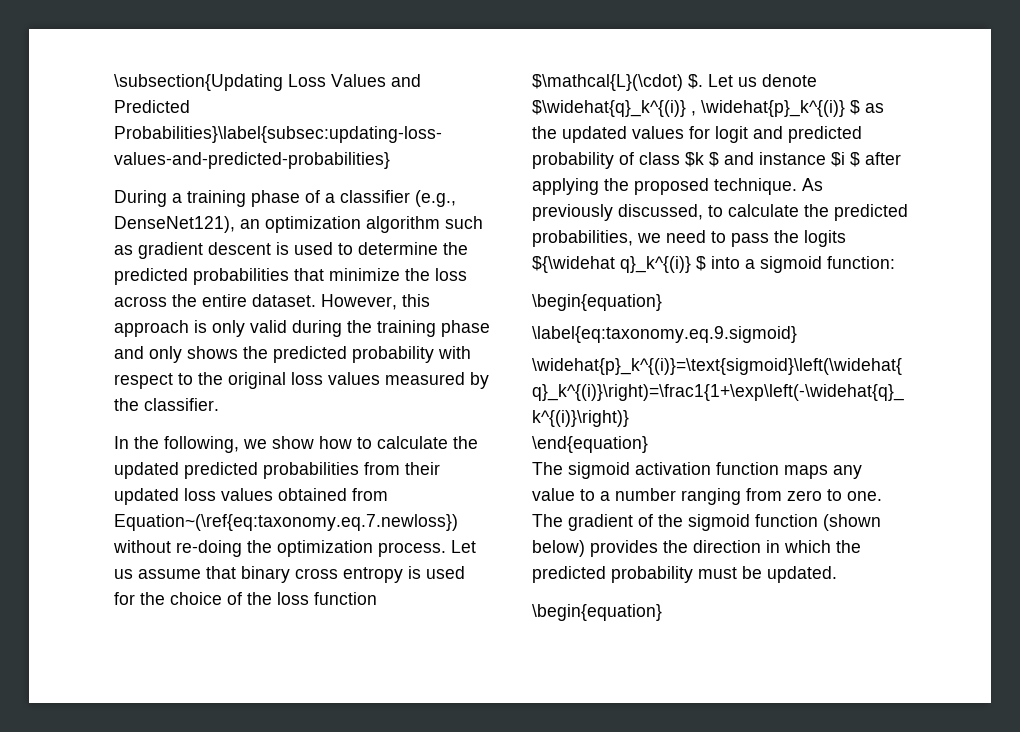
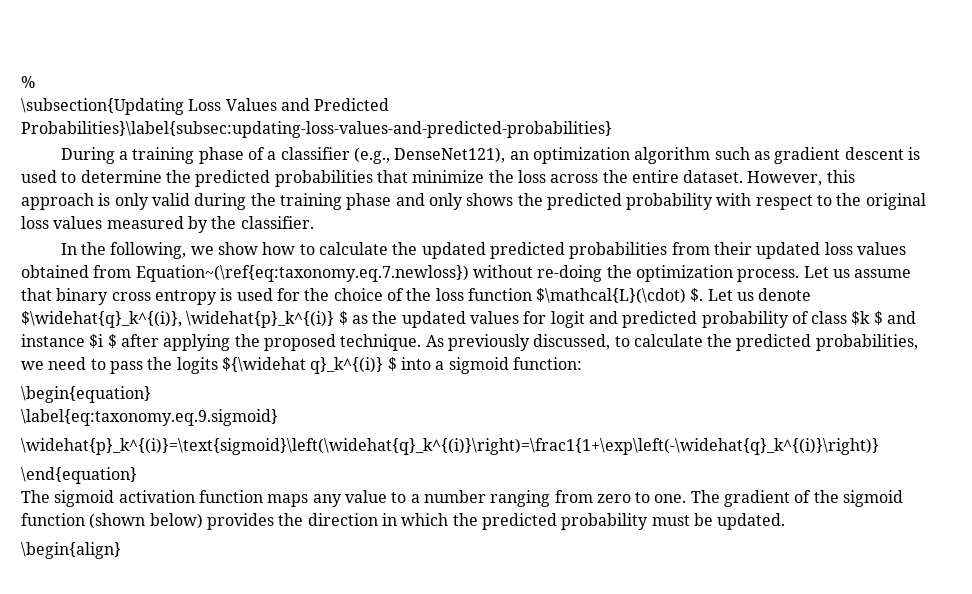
(114, 82) none -> [21,76,35,88] % //
[532,100,696,117] $\widehat{q}_k^{(i)} , -> [21,311,182,328] $\widehat{q}_k^{(i)},
[532,604,662,621] \begin{equation} -> [21,542,121,559] \begin{align}

